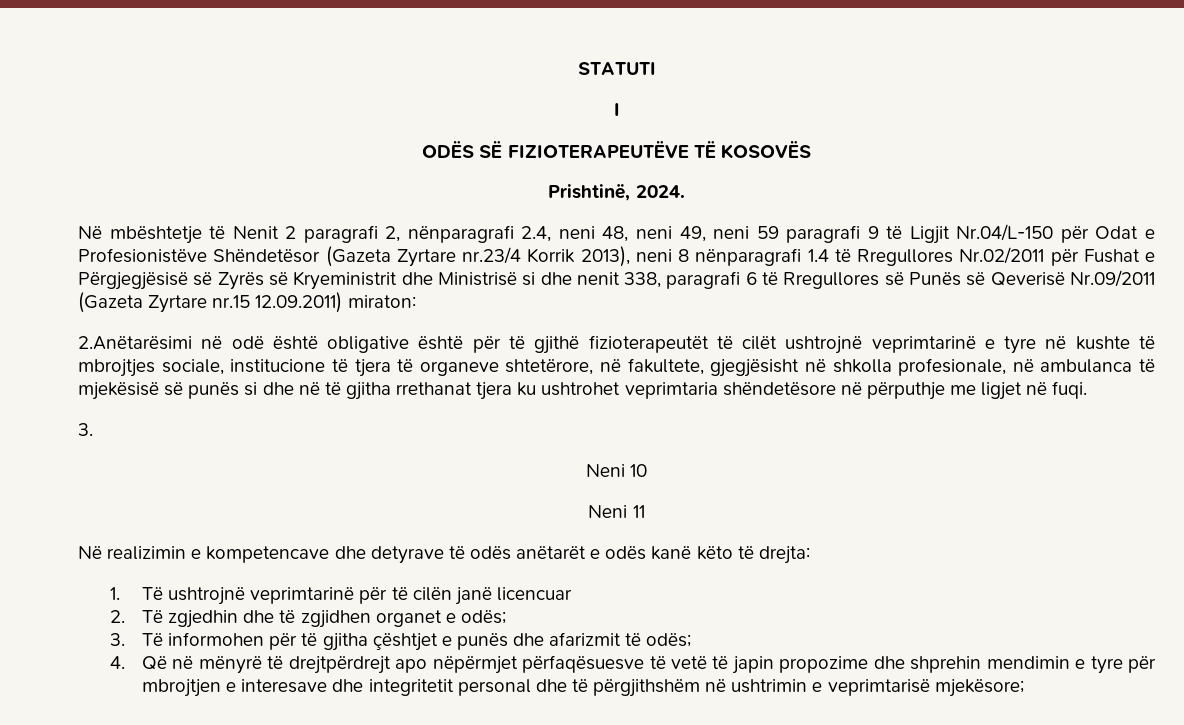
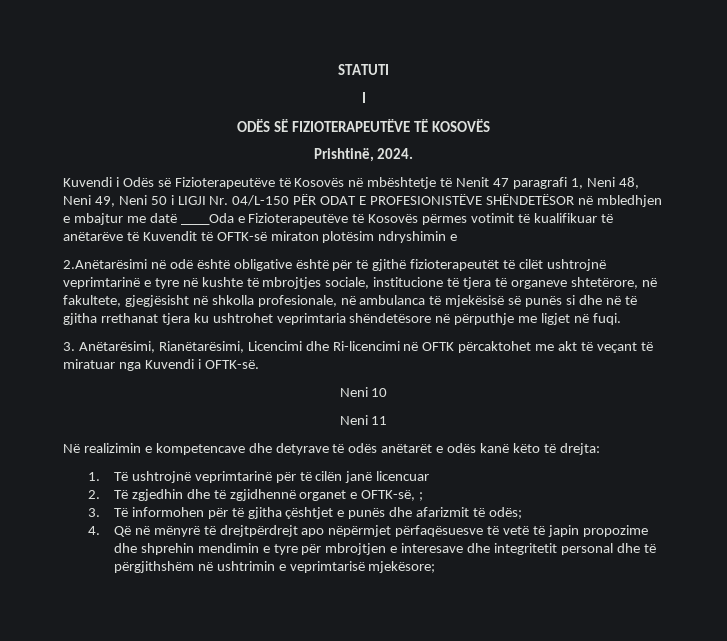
[78,224,1155,244] [78,246,1155,267] [78,270,1155,290] [78,292,416,313] Në mbështetje të Nenit 2 paragrafi 2, nënparagrafi 2.4, neni 48, neni 49, neni 59 paragrafi 9 të Ligjit Nr.04/L-150 për Odat e Profesionistëve Shëndetësor (Gazeta Zyrtare nr.23/4 Korrik 2013), neni 8 nënparagrafi 1.4 të Rregullores Nr.02/2011 për Fushat e Përgjegjësisë së Zyrës së Kryeministrit dhe Ministrisë si dhe nenit 338, paragrafi 6 të Rregullores së Punës së Qeverisë Nr.09/2011 (Gazeta Zyrtare nr.15 12.09.2011) miraton: -> [63,177,639,189] [63,194,662,207] [63,213,613,225] [63,231,458,243] Kuvendi i Odës së Fizioterapeutëve të Kosovës në mbështetje të Nenit 47 paragrafi 1, Neni 48, Neni 49, Neni 50 i LIGJI Nr. 04/L-150 PËR ODAT E PROFESIONISTËVE SHËNDETËSOR në mbledhjen e mbajtur me datë ____Oda e Fizioterapeutëve të Kosovës përmes votimit të kualifikuar të anëtarëve të Kuvendit të OFTK-së miraton plotësim ndryshimin e
(93, 429) none -> [78,341,653,353] [63,359,259,371] Anëtarësimi, Rianëtarësimi, Licencimi dhe Ri-licencimi në OFTK përcaktohet me akt të veçant të miratuar nga Kuvendi i OFTK-së.
[300,610,371,628] zgjidhen -> [229,489,296,501] zgjidhennë
[460,610,506,624] odës; -> [361,490,424,501] OFTK-së, ;

